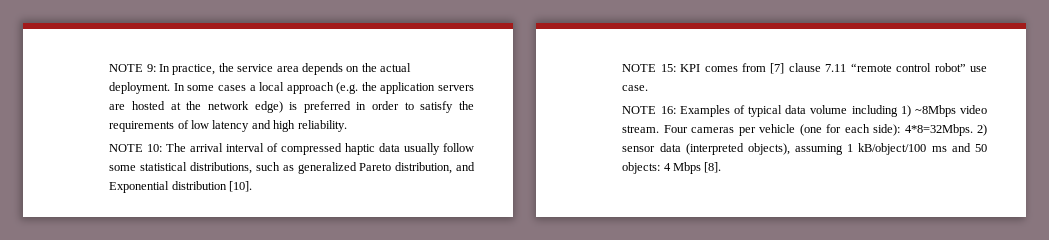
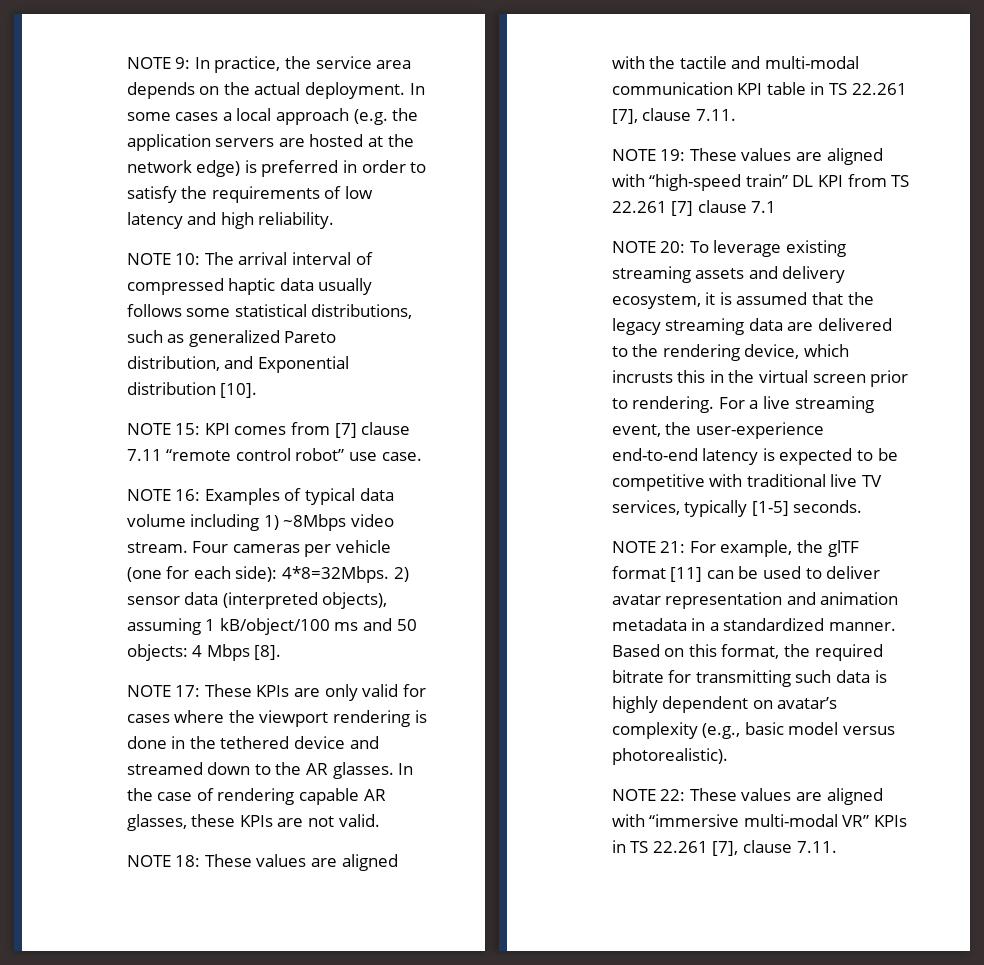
[443,143,474,152] follow -> [126,304,182,317] follows
(722, 167) none -> [126,684,426,701] [126,710,427,727] [126,736,379,749] [126,762,414,779] [126,788,386,805] [126,814,380,831] [126,854,398,871] [611,56,859,69] [611,82,907,95] [611,108,736,124] [611,148,883,165] [611,174,910,191] [611,200,777,216] [611,240,846,257] [611,266,846,283] [611,292,874,309] [611,318,892,335] [611,344,849,361] [611,370,909,387] [611,396,874,413] [611,422,824,439] [611,448,898,465] [611,474,882,491] [611,500,863,517] [611,540,859,557] [611,566,881,582] [611,592,899,609] [611,618,896,631] [611,644,883,661] [611,670,887,687] [611,696,838,713] [611,722,895,739] [611,748,728,765] [611,788,883,805] [611,814,907,827] [611,840,837,856] // NOTE 17: These KPIs are only valid for cases where the viewport rendering is done in the tethered device and streamed down to the AR glasses. In the case of rendering capable AR glasses, these KPIs are not valid. // NOTE 18: These values are aligned with the tactile and multi-modal communication KPI table in TS 22.261 [7], clause 7.11. // NOTE 19: These values are aligned with “high-speed train” DL KPI from TS 22.261 [7] clause 7.1 // NOTE 20: To leverage existing streaming assets and delivery ecosystem, it is assumed that the legacy streaming data are delivered to the rendering device, which incrusts this in the virtual screen prior to rendering. For a live streaming event, the user-experience end-to-end latency is expected to be competitive with traditional live TV services, typically [1-5] seconds. // NOTE 21: For example, the glTF format [11] can be used to deliver avatar representation and animation metadata in a standardized manner. Based on this format, the required bitrate for transmitting such data is highly dependent on avatar’s complexity (e.g., basic model versus photorealistic). // NOTE 22: These values are aligned with “immersive multi-modal VR” KPIs in TS 22.261 [7], clause 7.11.

